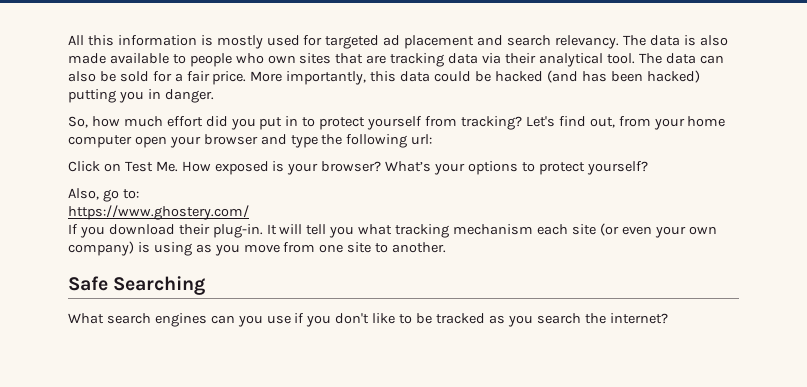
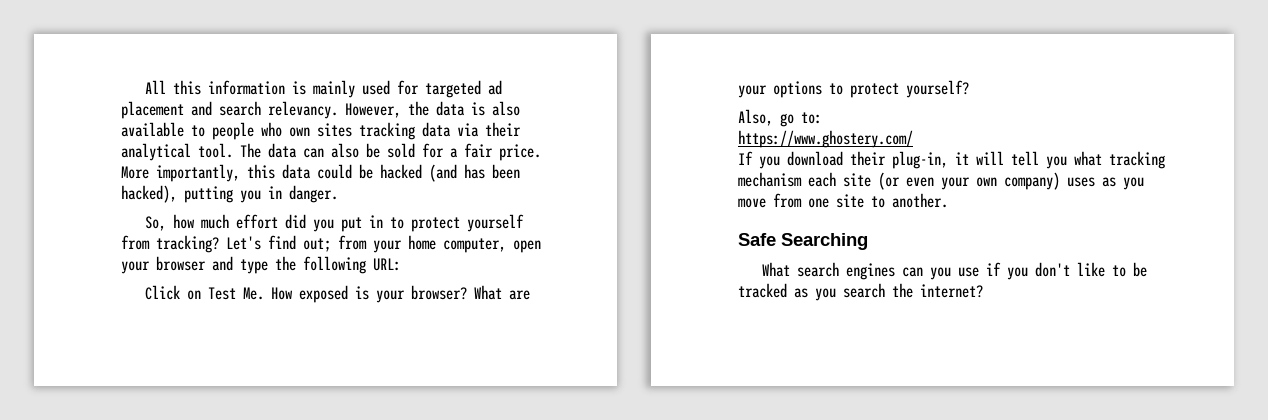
[216,35,263,49] mostly -> [313,80,356,98] mainly
[622,35,646,46] The -> [345,101,429,118] However, the
[68,53,106,64] made -> (520, 108) none
[335,53,387,64] that are -> (352, 130) none
[646,70,700,83] hacked) -> [121,185,177,203] hacked),
[589,117,615,128] out, -> [303,238,331,252] out;
[68,135,132,148] computer -> [443,238,506,253] computer,
[411,134,433,145] url: -> [373,258,401,271] URL:
[385,161,432,172] What’s -> [474,285,531,300] What are
[212,224,277,238] plug-in. It -> [892,151,969,169] plug-in, it
[137,242,192,256] is using -> [1067,177,1095,187] uses

